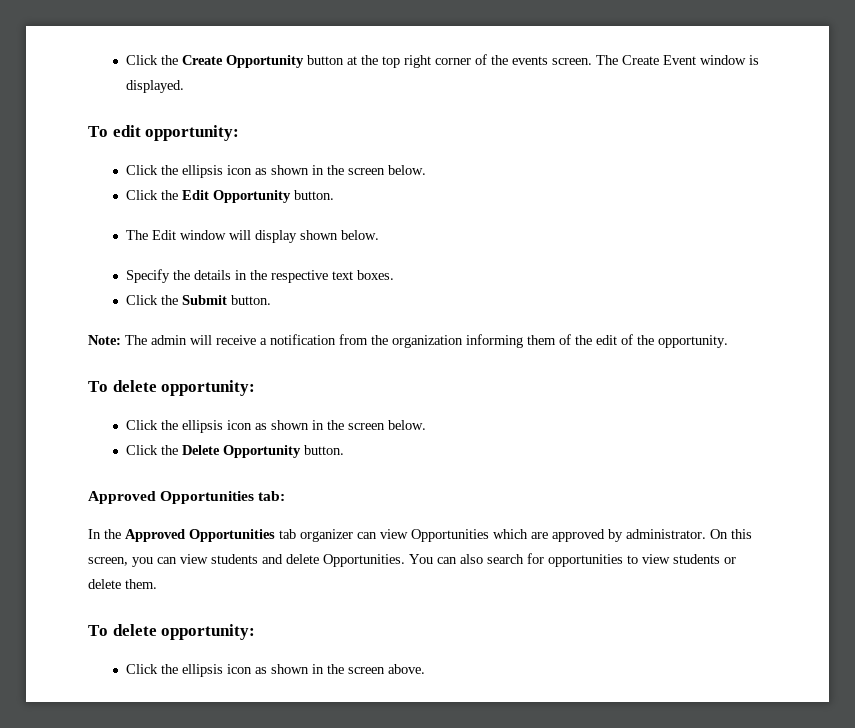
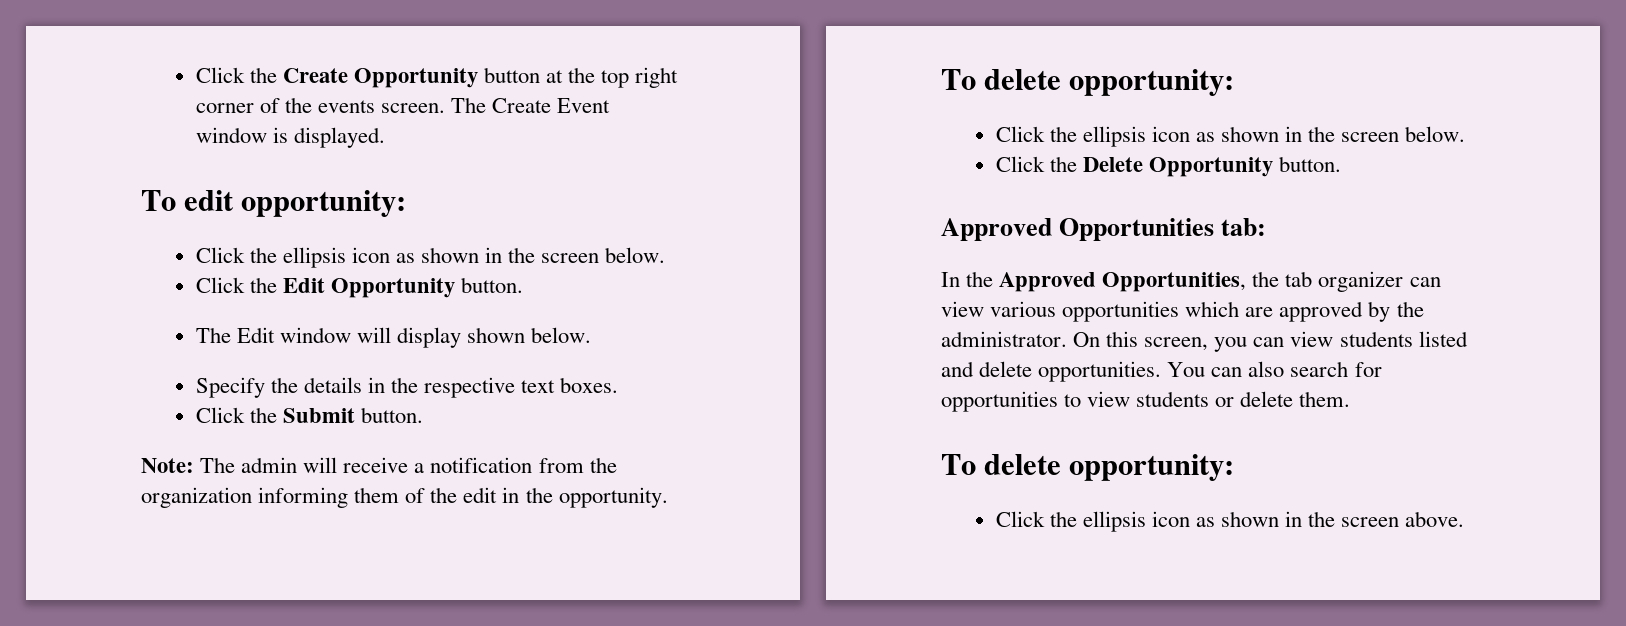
[621,334,633,345] of -> [502,487,520,503] in
[189,529,275,542] Opportunities -> [1102,271,1280,292] Opportunities, the
[411,529,489,542] Opportunities -> [990,301,1180,322] various opportunities
(623, 535) none -> [1396,301,1424,317] the
(258, 559) none -> [1418,331,1468,347] listed
[323,554,405,567] Opportunities. -> [1038,361,1162,382] opportunities.

